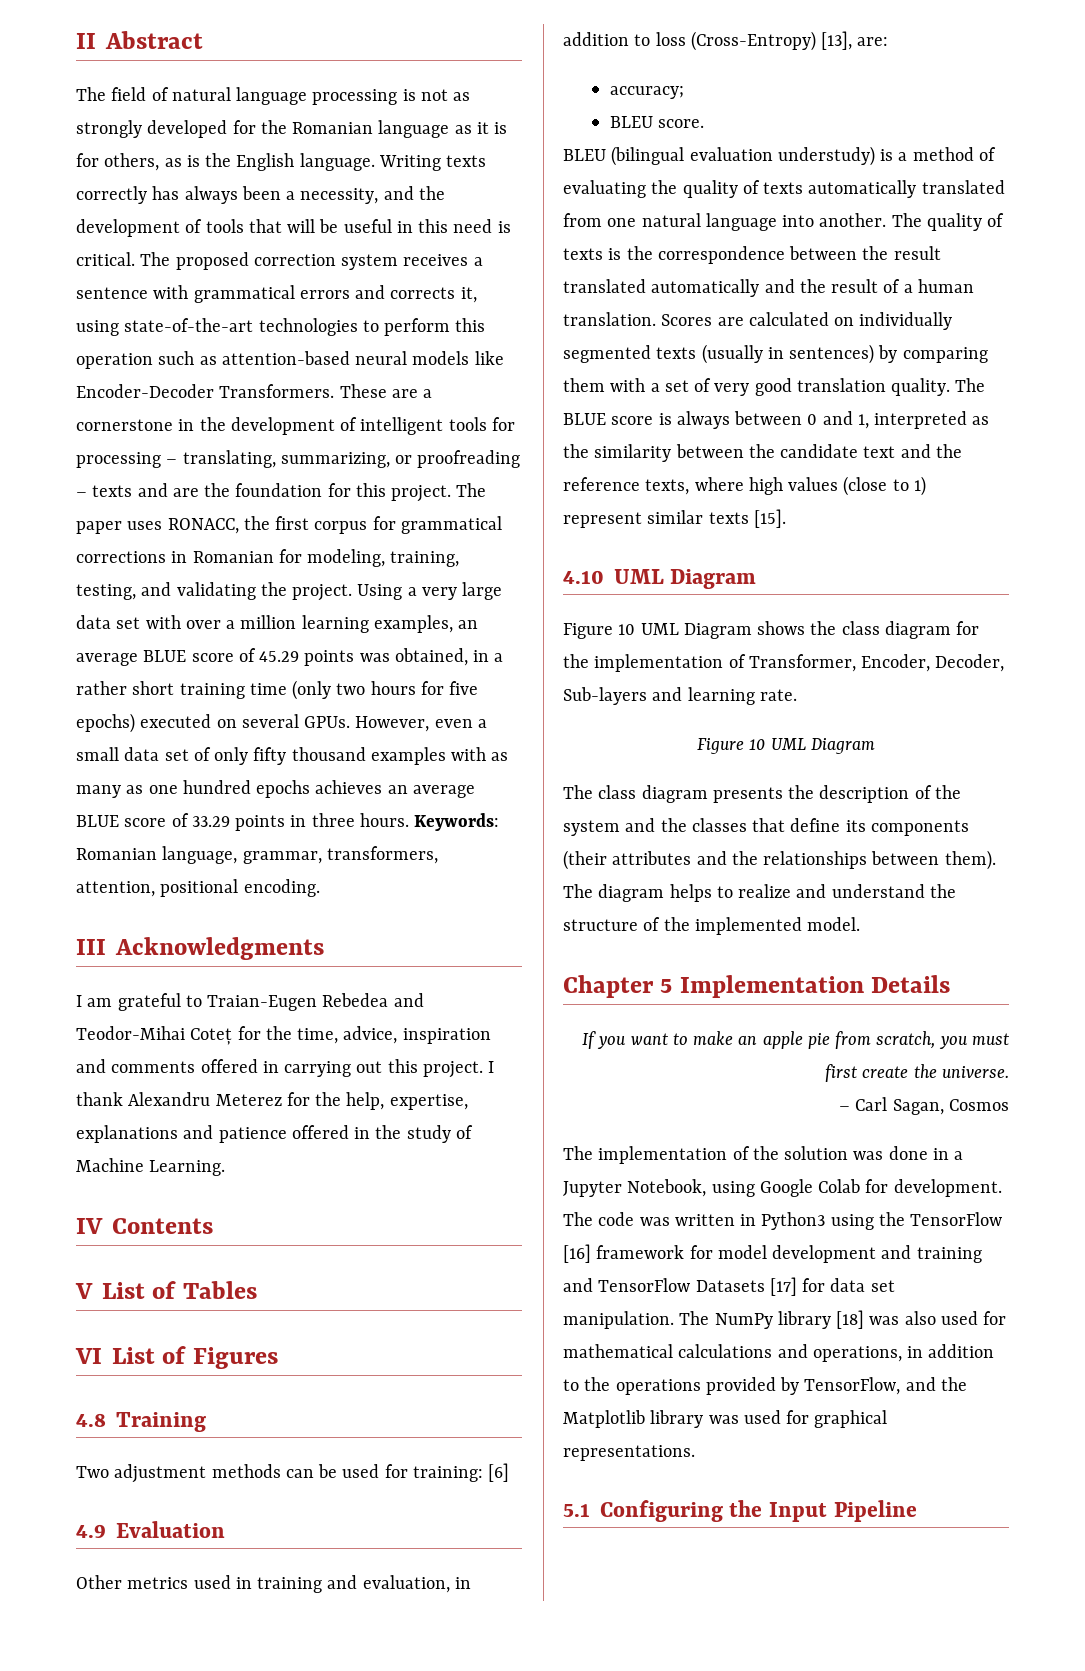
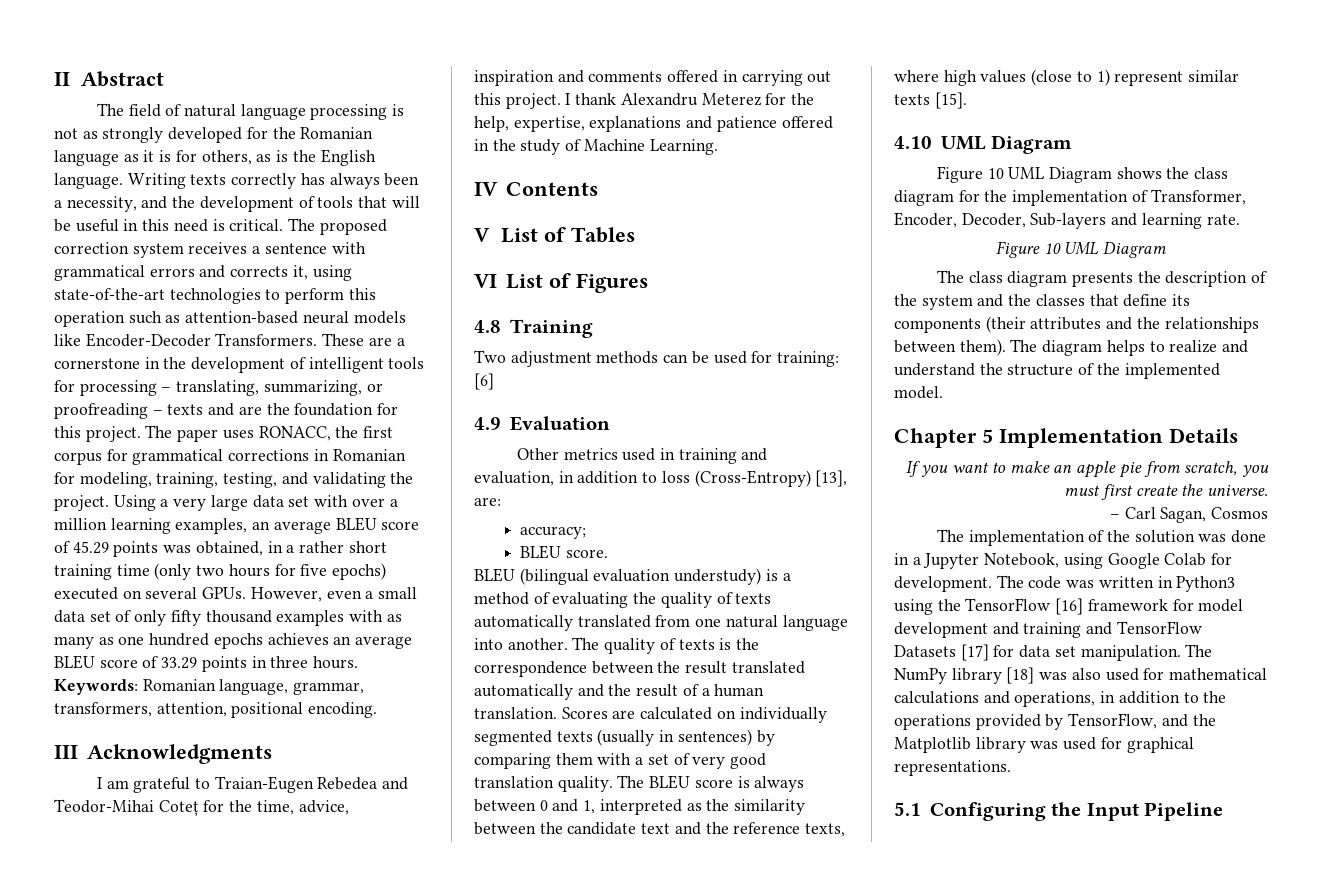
[143,650,187,662] BLUE -> [335,517,377,531] BLEU
[76,815,119,827] BLUE -> [54,655,95,669] BLEU
[563,413,606,425] BLUE -> [649,775,691,789] BLEU

